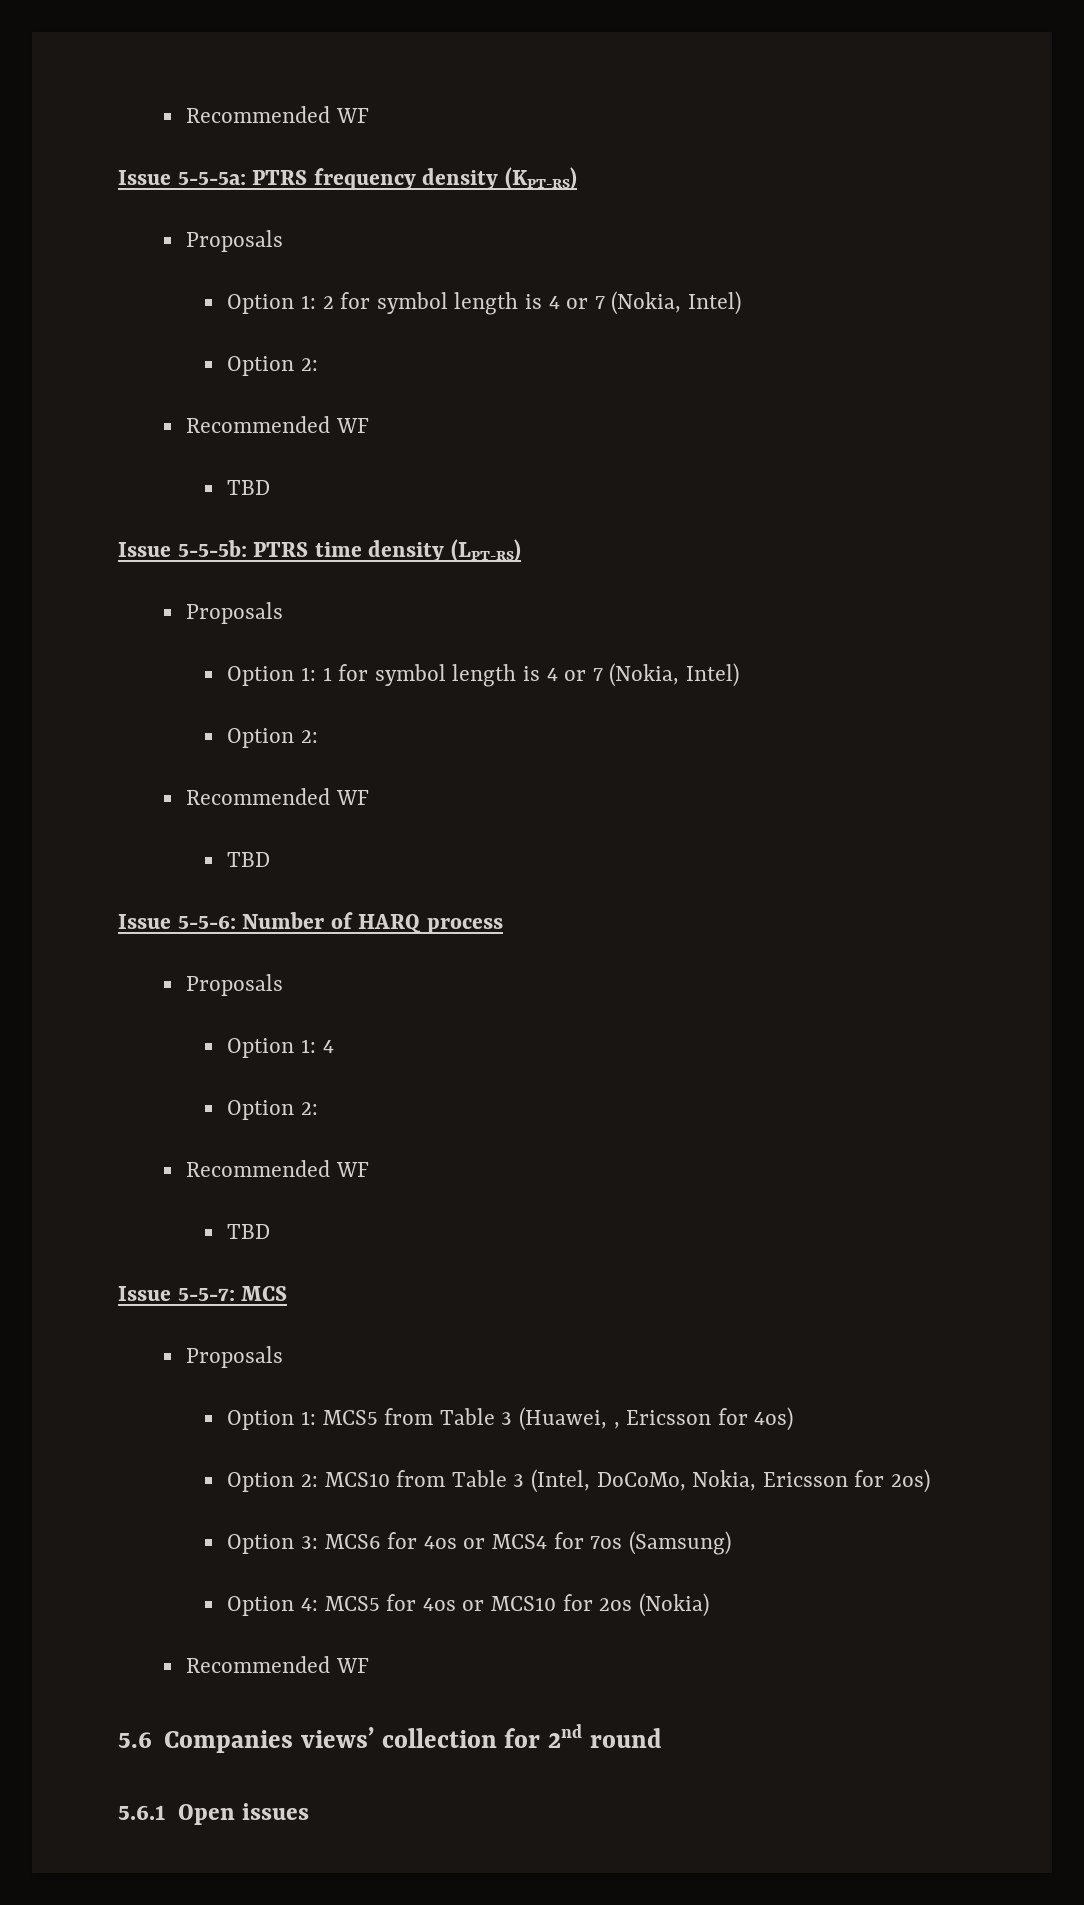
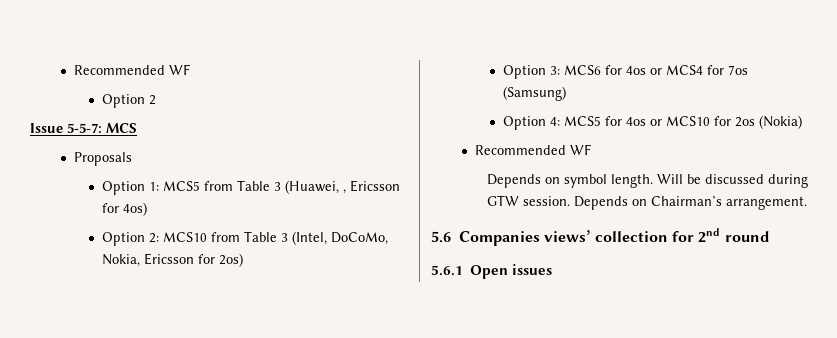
[186,106,369,123] [118,167,578,190] [186,230,284,252] [227,294,316,314] Recommended WF // Issue 5-5-5a: PTRS frequency density (KPT-RS) // Proposals // Option 1: -> [73,64,190,75] [101,94,145,108] Recommended WF // Option
[340,291,742,315] [227,356,318,376] [186,416,369,433] [227,480,271,495] [118,539,522,562] [186,602,284,624] [227,663,740,687] [227,728,318,748] [186,788,369,805] [227,852,271,867] [118,912,504,934] [186,974,284,996] [227,1038,334,1058] [227,1100,318,1120] [186,1160,369,1177] [227,1224,271,1239] for symbol length is 4 or 7 (Nokia, Intel) // Option 2: // Recommended WF // TBD // Issue 5-5-5b: PTRS time density (LPT-RS) // Proposals // Option 1: 1 for symbol length is 4 or 7 (Nokia, Intel) // Option 2: // Recommended WF // TBD // Issue 5-5-6: Number of HARQ process // Proposals // Option 1: 4 // Option 2: // Recommended WF // TBD -> (156, 100) none
(369, 1665) none -> [486,174,808,188] [486,195,807,210] // Depends on symbol length. Will be discussed during GTW session. Depends on Chairman’s arrangement.

